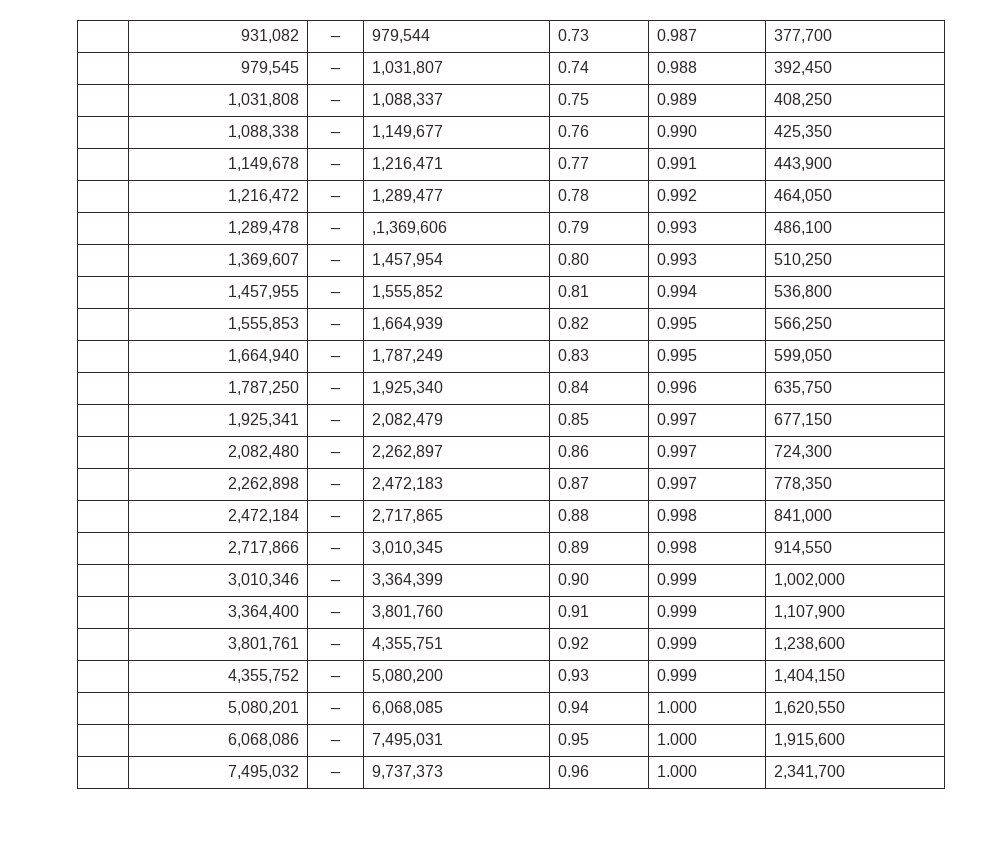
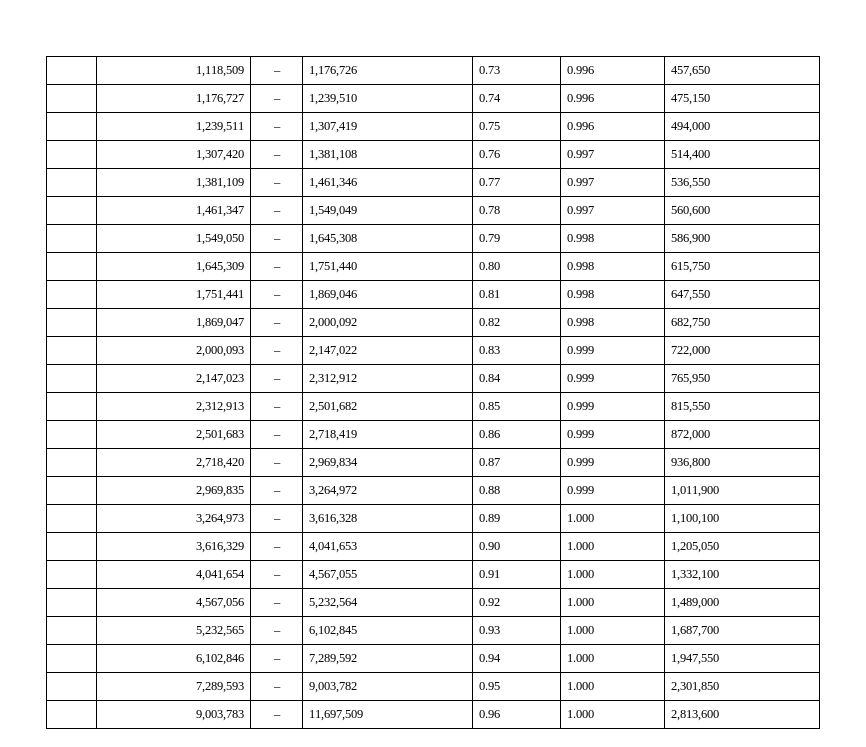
[240,29,299,43] [331,36,340,41] [372,29,431,43] | 931,082 | – | 979,544 -> [195,66,244,77] [272,71,281,74] [309,66,358,77] | 1,118,509 | – | 1,176,726
[657,29,698,41] [774,29,833,43] [240,61,299,75] [331,68,340,73] [372,61,444,75] 0.987 | 377,700 // | 979,545 | – | 1,031,807 -> [567,66,595,74] [671,66,711,77] [195,94,244,105] [272,99,281,102] [309,94,358,105] 0.996 | 457,650 // | 1,176,727 | – | 1,239,510
[657,61,698,73] [774,61,833,75] [227,93,299,107] [331,100,340,105] [372,93,444,107] 0.988 | 392,450 // | 1,031,808 | – | 1,088,337 -> [567,94,595,102] [671,94,711,105] [195,122,244,133] [272,127,281,130] [309,122,358,133] 0.996 | 475,150 // | 1,239,511 | – | 1,307,419
[657,93,698,105] [774,93,833,107] [227,125,299,139] [331,132,340,137] [372,125,444,139] 0.989 | 408,250 // | 1,088,338 | – | 1,149,677 -> [567,122,595,130] [671,122,711,133] [195,150,244,161] [272,155,281,158] [309,150,358,161] 0.996 | 494,000 // | 1,307,420 | – | 1,381,108
[657,125,698,137] [774,125,833,139] [227,157,299,171] [331,164,340,169] [372,157,444,171] 0.990 | 425,350 // | 1,149,678 | – | 1,216,471 -> [567,150,595,158] [671,150,711,161] [195,178,244,189] [272,183,281,186] [309,178,358,189] 0.997 | 514,400 // | 1,381,109 | – | 1,461,346
[657,157,698,169] [774,157,833,171] [227,189,299,203] [331,196,340,201] [372,189,444,203] 0.991 | 443,900 // | 1,216,472 | – | 1,289,477 -> [567,178,595,186] [671,178,711,189] [195,206,244,217] [272,211,281,214] [309,206,358,217] 0.997 | 536,550 // | 1,461,347 | – | 1,549,049
[657,189,698,201] [774,189,833,203] [227,221,299,235] [331,228,340,233] [372,221,448,235] 0.992 | 464,050 // | 1,289,478 | – | ,1,369,606 -> [567,206,595,214] [671,206,711,217] [195,234,244,245] [272,239,281,242] [309,234,358,245] 0.997 | 560,600 // | 1,549,050 | – | 1,645,308
[657,221,698,233] [774,221,833,235] [227,253,299,267] [331,260,340,265] [372,253,444,267] 0.993 | 486,100 // | 1,369,607 | – | 1,457,954 -> [567,234,595,242] [671,234,711,245] [195,262,244,273] [272,267,281,270] [309,262,358,273] 0.998 | 586,900 // | 1,645,309 | – | 1,751,440
[657,253,698,265] [774,253,833,267] [227,285,299,299] [331,292,340,297] [372,285,444,299] 0.993 | 510,250 // | 1,457,955 | – | 1,555,852 -> [567,262,595,270] [671,262,711,273] [195,290,244,301] [272,295,281,298] [309,290,358,301] 0.998 | 615,750 // | 1,751,441 | – | 1,869,046
[657,285,698,297] [774,285,833,299] [227,317,299,331] [331,324,340,329] [372,317,444,331] 0.994 | 536,800 // | 1,555,853 | – | 1,664,939 -> [567,290,595,298] [671,290,711,301] [195,318,244,329] [272,323,281,326] [309,318,358,329] 0.998 | 647,550 // | 1,869,047 | – | 2,000,092
[657,317,698,329] [774,317,833,331] [227,349,299,363] [331,356,340,361] [372,349,444,363] 0.995 | 566,250 // | 1,664,940 | – | 1,787,249 -> [567,318,595,326] [671,318,711,329] [195,346,244,357] [272,351,281,354] [309,346,358,357] 0.998 | 682,750 // | 2,000,093 | – | 2,147,022
[657,349,698,361] [774,349,833,363] [227,381,299,395] [331,388,340,393] [372,381,444,395] 0.995 | 599,050 // | 1,787,250 | – | 1,925,340 -> [567,346,595,354] [671,346,711,357] [195,374,244,385] [272,379,281,382] [309,374,358,385] 0.999 | 722,000 // | 2,147,023 | – | 2,312,912
[657,381,698,393] [774,381,833,395] [227,413,299,427] [331,420,340,425] [372,413,444,427] 0.996 | 635,750 // | 1,925,341 | – | 2,082,479 -> [567,374,595,382] [671,374,711,385] [195,402,244,413] [272,407,281,410] [309,402,358,413] 0.999 | 765,950 // | 2,312,913 | – | 2,501,682
[657,413,698,425] [774,413,833,427] [227,445,299,459] [331,452,340,457] [372,445,444,459] 0.997 | 677,150 // | 2,082,480 | – | 2,262,897 -> [567,402,595,410] [671,402,711,413] [195,430,244,441] [272,435,281,438] [309,430,358,441] 0.999 | 815,550 // | 2,501,683 | – | 2,718,419
[657,445,698,457] [774,445,833,459] [227,477,299,491] [331,484,340,489] [372,477,444,491] 0.997 | 724,300 // | 2,262,898 | – | 2,472,183 -> [567,430,595,438] [671,430,711,441] [195,458,244,469] [272,463,281,466] [309,458,359,469] 0.999 | 872,000 // | 2,718,420 | – | 2,969,834
[657,477,698,489] [774,477,833,491] [227,509,299,523] [331,516,340,521] [372,509,444,523] 0.997 | 778,350 // | 2,472,184 | – | 2,717,865 -> [567,458,595,466] [671,458,711,469] [195,486,244,497] [272,491,281,494] [309,486,358,497] 0.999 | 936,800 // | 2,969,835 | – | 3,264,972
[657,509,698,521] [774,509,833,523] [227,541,299,555] [331,548,340,553] [372,541,444,555] 0.998 | 841,000 // | 2,717,866 | – | 3,010,345 -> [567,486,595,494] [671,486,720,497] [195,514,244,525] [272,519,281,522] [309,514,358,525] 0.999 | 1,011,900 // | 3,264,973 | – | 3,616,328
[657,541,698,553] [774,541,833,555] [227,573,299,587] [331,580,340,585] [372,573,444,587] 0.998 | 914,550 // | 3,010,346 | – | 3,364,399 -> [567,514,595,522] [671,514,720,525] [195,542,244,553] [272,547,281,550] [309,542,358,553] 1.000 | 1,100,100 // | 3,616,329 | – | 4,041,653
[657,573,698,585] [774,573,846,587] [227,605,299,619] [331,612,340,617] [372,605,444,619] 0.999 | 1,002,000 // | 3,364,400 | – | 3,801,760 -> [567,542,595,550] [671,542,720,553] [195,570,245,581] [272,575,281,578] [309,570,358,581] 1.000 | 1,205,050 // | 4,041,654 | – | 4,567,055
[657,605,698,617] [774,605,846,619] [227,637,299,651] [331,644,340,649] [372,637,444,651] 0.999 | 1,107,900 // | 3,801,761 | – | 4,355,751 -> [567,570,595,578] [671,570,720,581] [195,598,244,609] [272,603,281,606] [309,598,359,609] 1.000 | 1,332,100 // | 4,567,056 | – | 5,232,564
[657,637,698,649] [774,637,846,651] [227,669,299,683] [331,676,340,681] [372,669,444,683] 0.999 | 1,238,600 // | 4,355,752 | – | 5,080,200 -> [567,598,595,606] [671,598,720,609] [195,626,244,637] [272,631,281,634] [309,626,358,637] 1.000 | 1,489,000 // | 5,232,565 | – | 6,102,845
[657,669,698,681] [774,669,846,683] [227,701,299,715] [331,708,340,713] [372,701,444,715] 0.999 | 1,404,150 // | 5,080,201 | – | 6,068,085 -> [567,626,595,634] [671,626,720,637] [195,654,244,665] [272,659,281,662] [309,654,358,665] 1.000 | 1,687,700 // | 6,102,846 | – | 7,289,592
[774,701,846,715] [227,733,299,747] [331,740,340,745] [372,733,444,747] 1,620,550 // | 6,068,086 | – | 7,495,031 -> [671,654,720,665] [195,682,244,693] [272,687,281,690] [309,682,358,693] 1,947,550 // | 7,289,593 | – | 9,003,782
[774,733,846,747] [227,765,299,779] [331,772,340,777] [372,765,444,779] 1,915,600 // | 7,495,032 | – | 9,737,373 -> [671,682,720,693] [195,710,244,721] [272,715,281,718] [309,710,364,721] 2,301,850 // | 9,003,783 | – | 11,697,509
[774,765,846,779] 2,341,700 -> [671,710,720,721] 2,813,600

